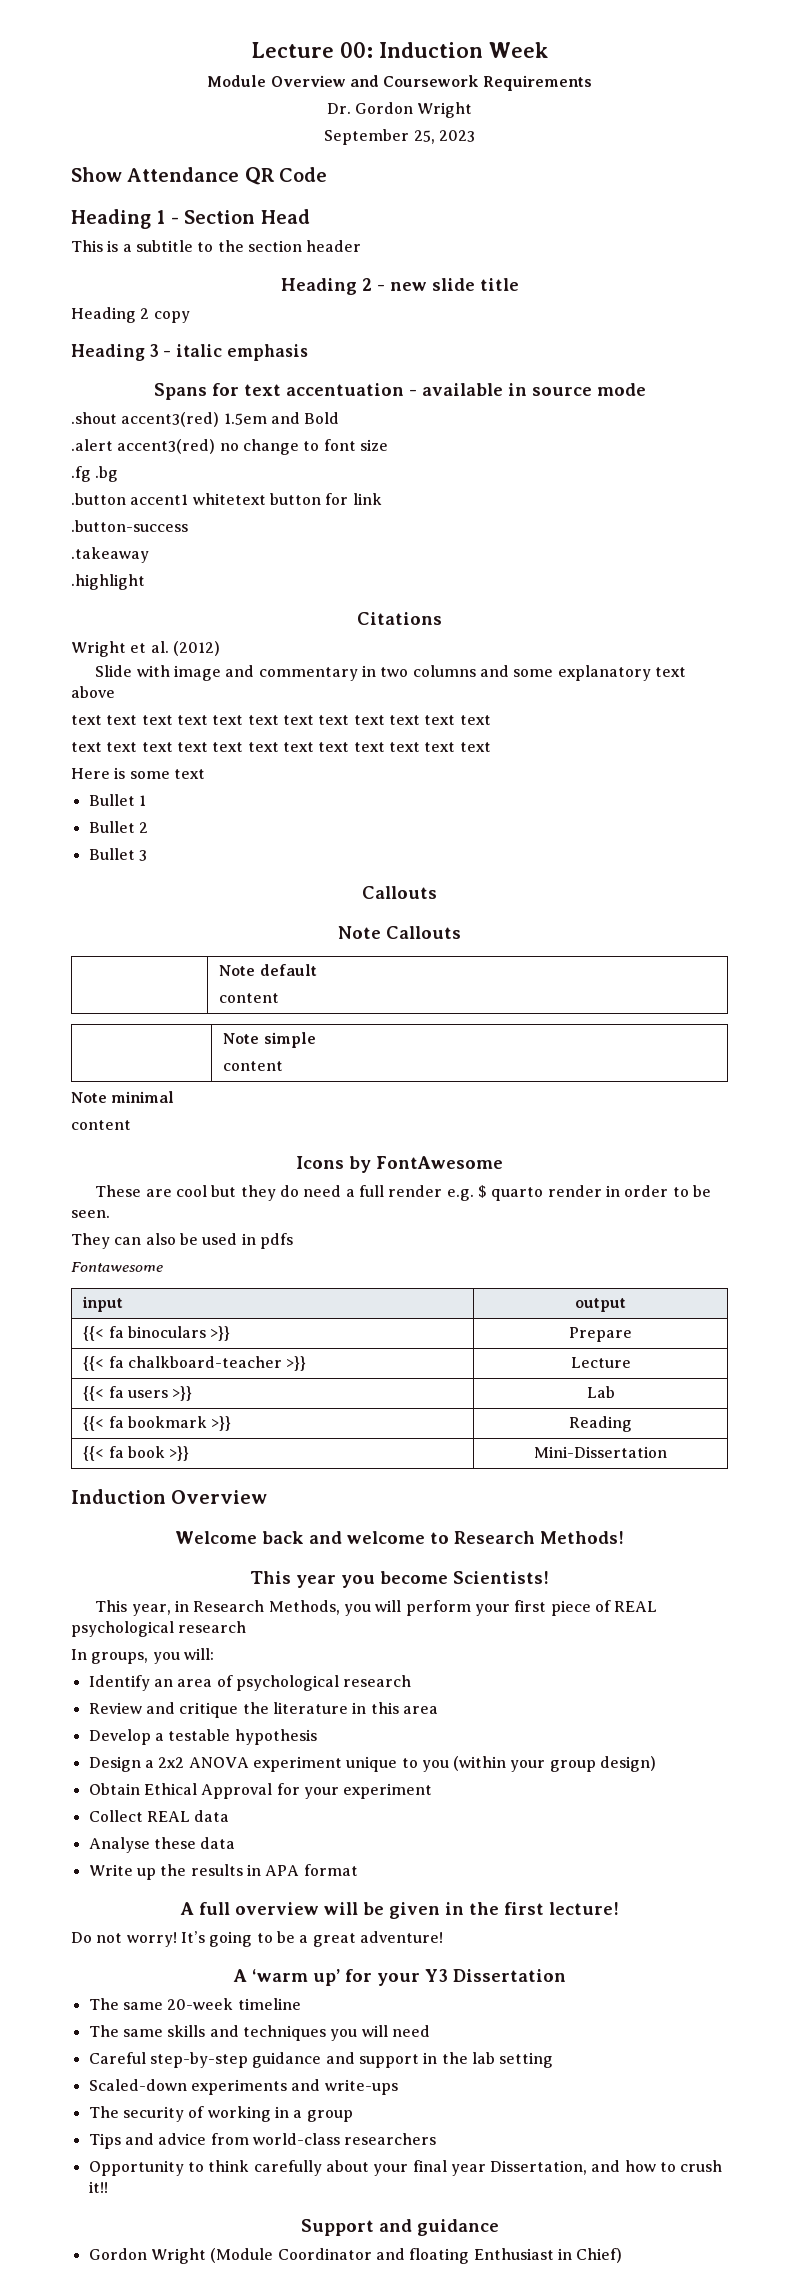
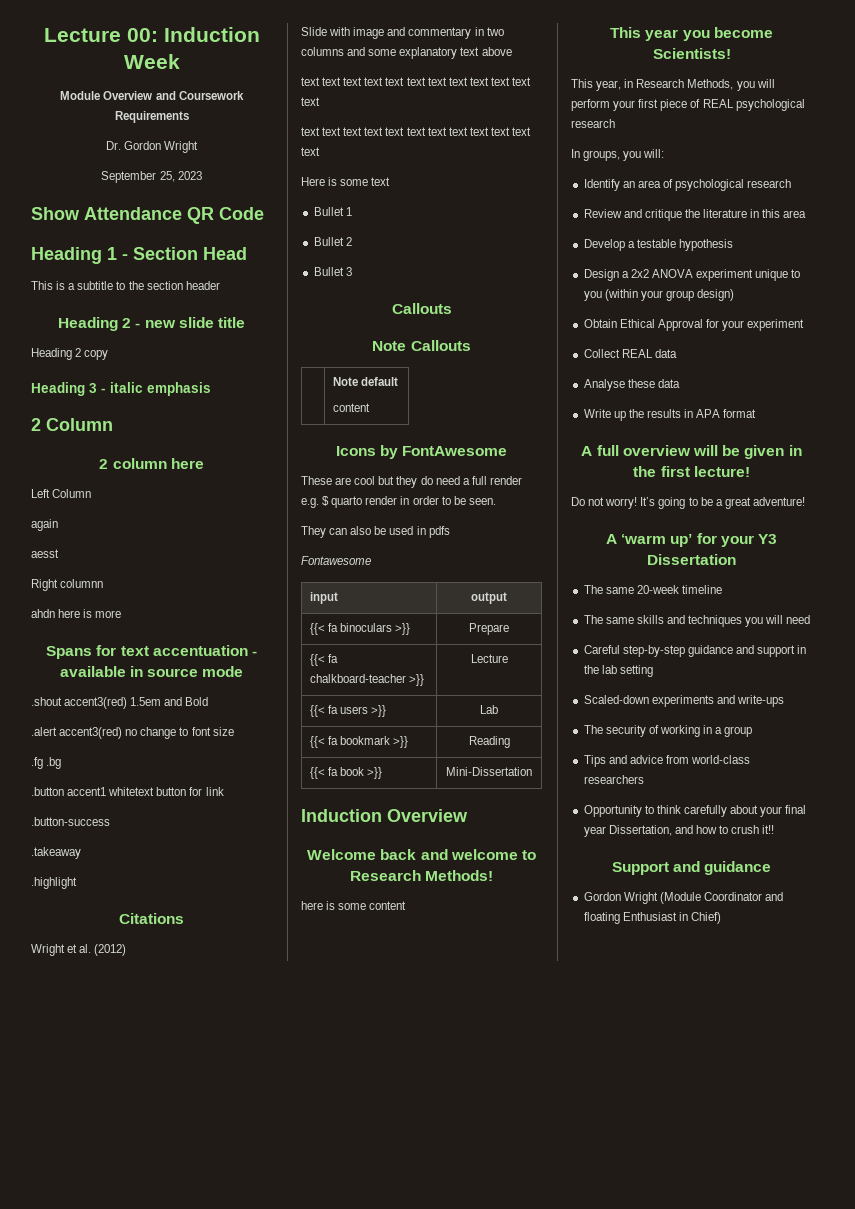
(308, 352) none -> [31,418,113,431] [99,458,204,469] [31,489,92,498] [31,519,58,531] [31,549,59,558] [31,579,104,591] [31,609,122,618] // 2 Column // 2 column here // Left Column // again // aesst // Right columnn // ahdn here is more
[223,1032,316,1048] [223,1061,284,1071] [71,1091,175,1103] [71,1120,131,1130] // | Note simple // content // Note minimal // content -> (370, 407) none
(624, 1537) none -> [301,901,407,910] // here is some content

